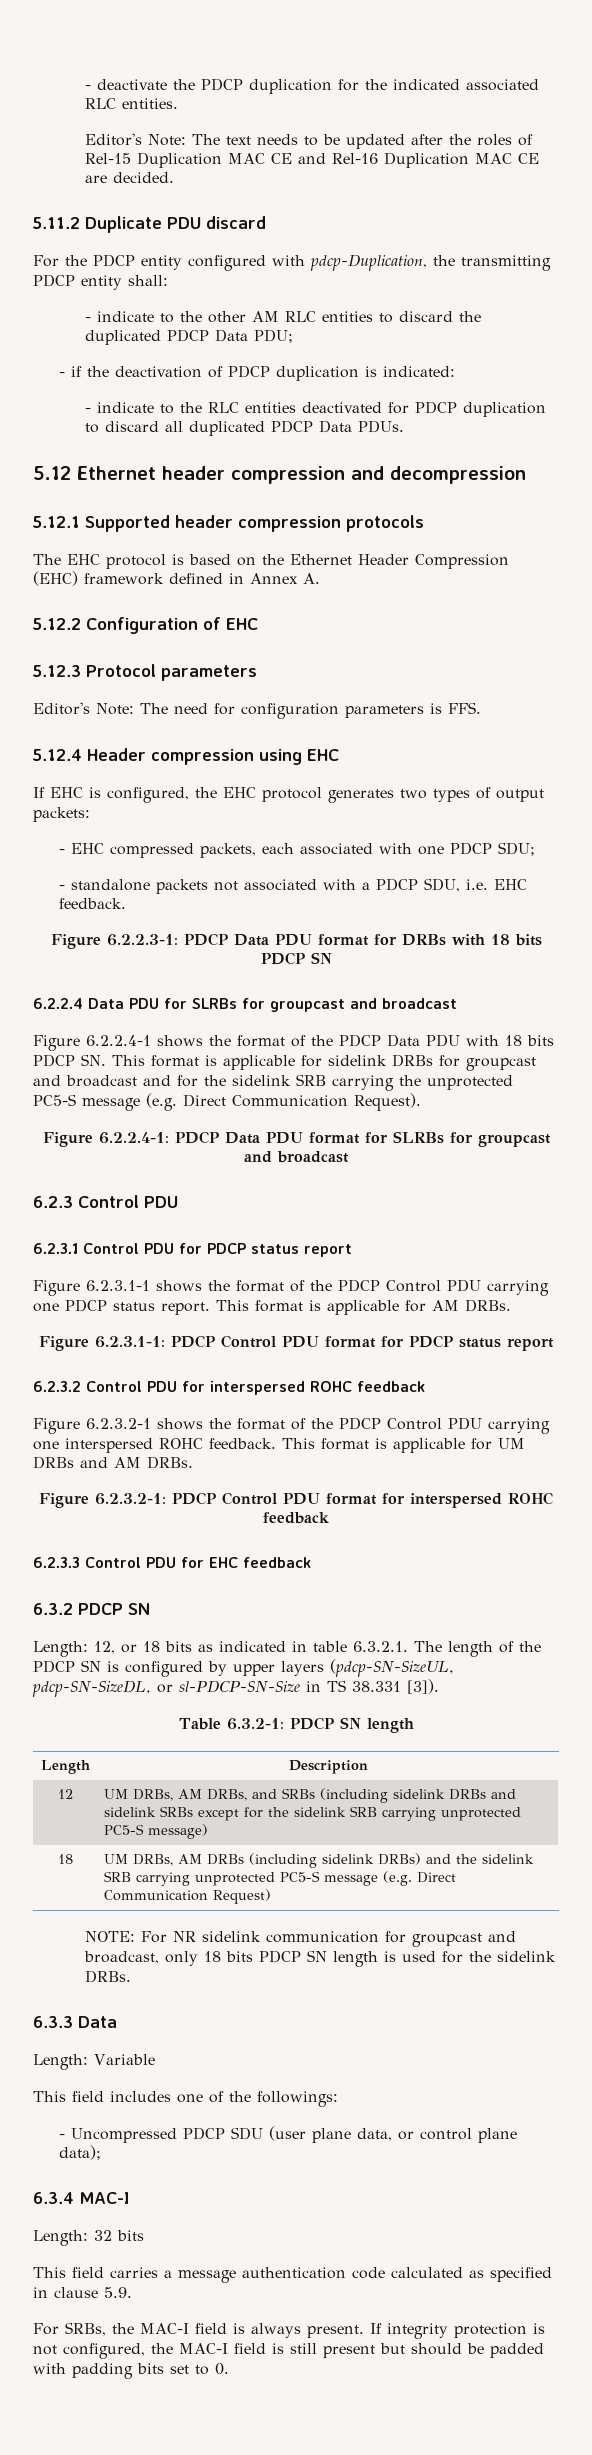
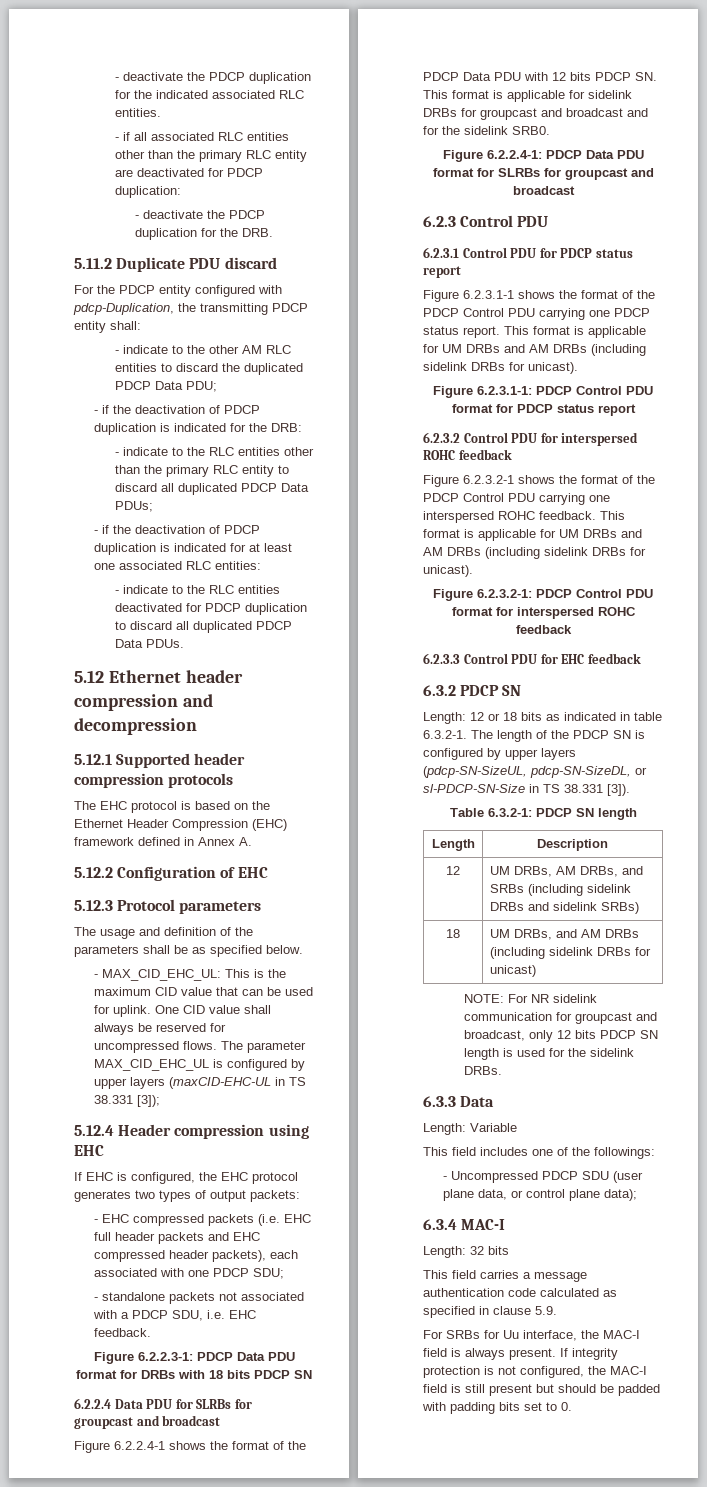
[85,133,534,149] [85,152,540,168] [85,172,175,183] Editor's Note: The text needs to be updated after the roles of Rel-15 Duplication MAC CE and Rel-16 Duplication MAC CE are decided. -> [114,132,289,141] [114,150,307,162] [114,168,263,177] [114,186,181,198] [135,210,266,219] [135,228,274,240] - if all associated RLC entities other than the primary RLC entity are deactivated for PDCP duplication: // - deactivate the PDCP duplication for the DRB.
[383,366,456,377] indicated: -> [174,423,303,432] [114,447,314,456] [114,465,289,477] [114,483,309,495] [114,501,153,512] [94,525,261,534] [94,543,293,555] [94,561,262,570] indicated for the DRB: // - indicate to the RLC entities other than the primary RLC entity to discard all duplicated PDCP Data PDUs; // - if the deactivation of PDCP duplication is indicated for at least one associated RLC entities:
[33,702,481,719] Editor's Note: The need for configuration parameters is FFS. -> [74,927,253,939] [74,945,303,957] [94,969,287,981] [94,987,314,996] [94,1005,272,1017] [94,1023,227,1035] [94,1041,307,1053] [94,1059,306,1071] [94,1077,307,1089] [94,1095,161,1107] The usage and definition of the parameters shall be as specified below. // - MAX_CID_EHC_UL: This is the maximum CID value that can be used for uplink. One CID value shall always be reserved for uncompressed flows. The parameter MAX_CID_EHC_UL is configured by upper layers (maxCID-EHC-UL in TS 38.331 [3]);
[200,843,257,858] packets, -> [208,1214,312,1226] [94,1232,261,1244] [94,1250,267,1262] packets (i.e. EHC full header packets and EHC compressed header packets),
[505,1035,522,1046] 18 -> [552,72,566,81] 12
[296,1074,513,1091] [33,1093,421,1111] SRB carrying the unprotected PC5-S message (e.g. Direct Communication Request). -> [512,126,550,135] SRB0.
[432,1299,511,1312] AM DRBs. -> [442,344,646,356] [423,362,578,374] UM DRBs and AM DRBs (including sidelink DRBs for unicast).
[147,1456,193,1469] DRBs. -> [447,547,646,559] [423,565,473,577] DRBs (including sidelink DRBs for unicast).
[94,1641,115,1654] 12, -> [470,712,484,721] 12
[353,1641,408,1652] 6.3.2.1. -> [423,730,467,739] 6.3.2-1.
[160,1806,522,1821] [104,1824,209,1839] SRBs except for the sidelink SRB carrying unprotected PC5-S message) -> [600,902,639,914] SRBs)
[178,1853,535,1868] [104,1871,457,1886] [104,1889,272,1904] AM DRBs (including sidelink DRBs) and the sidelink SRB carrying unprotected PC5-S message (e.g. Direct Communication Request) -> [555,929,639,938] [489,947,651,959] [489,965,536,977] and AM DRBs (including sidelink DRBs for unicast)
[204,1951,222,1962] 18 -> [556,1030,571,1039] 12
[65,2322,106,2336] SRBs, -> [446,1330,577,1341] SRBs for Uu interface,

